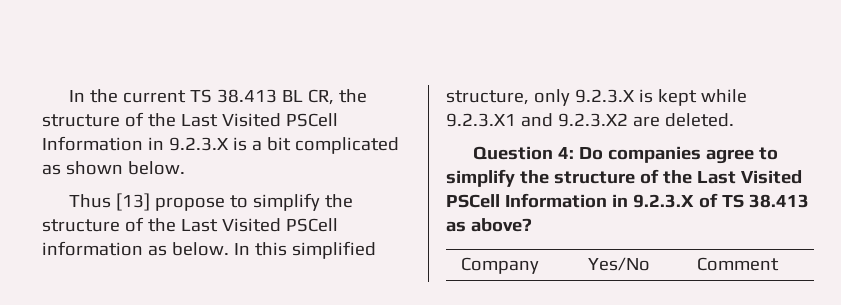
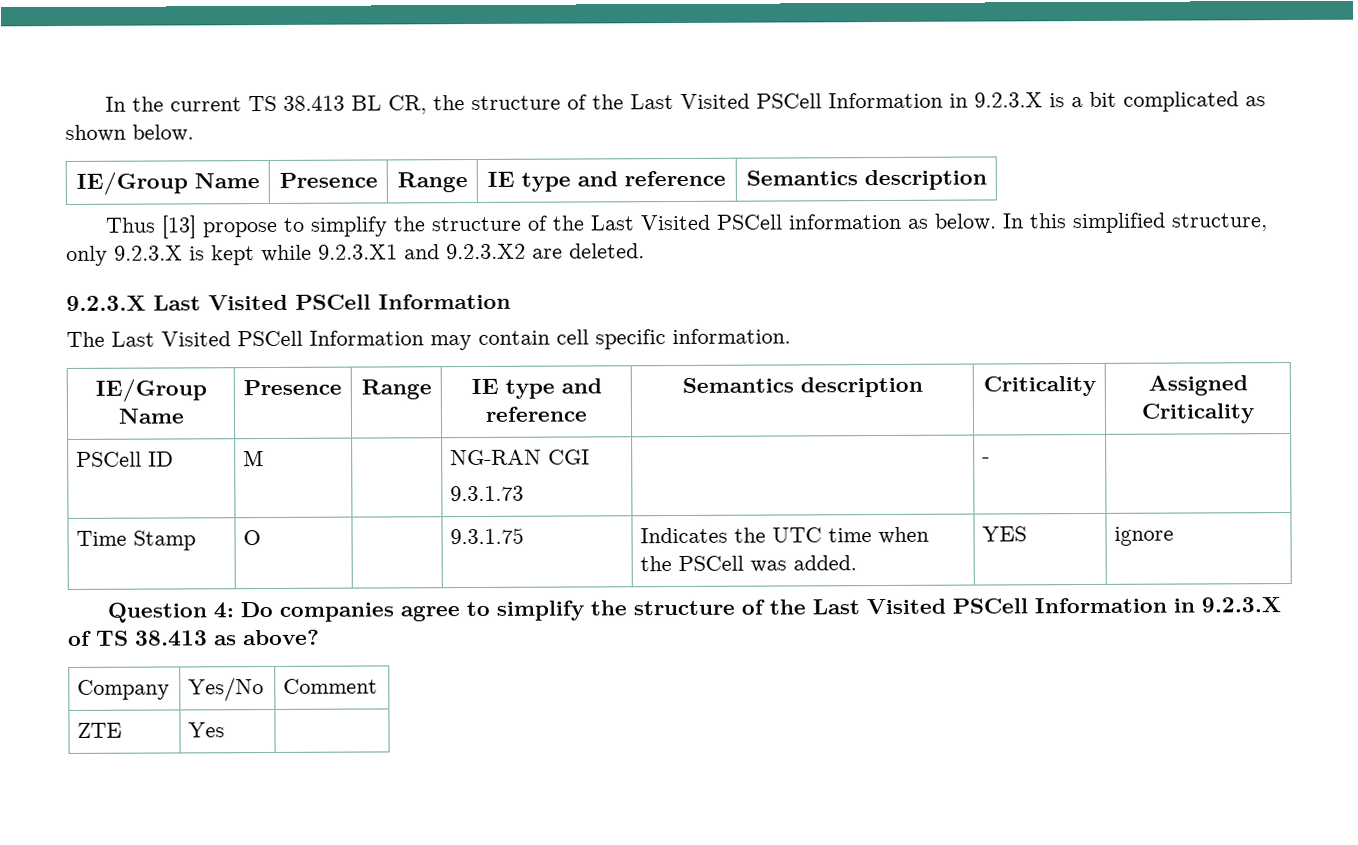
(185, 168) none -> [75,171,260,195] [278,172,378,188] [396,172,468,193] [487,170,726,192] [745,169,987,191] // IE/Group Name | Presence | Range | IE type and reference | Semantics description
(734, 120) none -> [66,293,511,311] [66,328,791,351] [94,378,207,402] [117,408,184,424] [243,379,342,396] [360,379,432,400] [470,378,602,399] [485,406,587,422] [681,376,923,398] [982,375,1096,397] [1147,375,1248,396] [1141,403,1255,424] [76,451,175,467] [243,450,265,467] [450,449,591,466] [450,485,525,502] [982,457,991,463] [76,530,197,551] [243,530,262,546] [450,527,525,545] [640,526,930,545] [640,555,858,573] [982,526,1028,542] [1114,526,1175,546] // 9.2.3.X Last Visited PSCell Information // The Last Visited PSCell Information may contain cell specific information. // IE/Group Name | Presence | Range | IE type and reference | Semantics description | Criticality | Assigned Criticality // PSCell ID | M | | NG-RAN CGI // 9.3.1.73 | | - | // Time Stamp | O | | 9.3.1.75 | Indicates the UTC time when the PSCell was added. | YES | ignore
(779, 264) none -> [77,722,123,738] [188,722,226,738] // ZTE | Yes |

